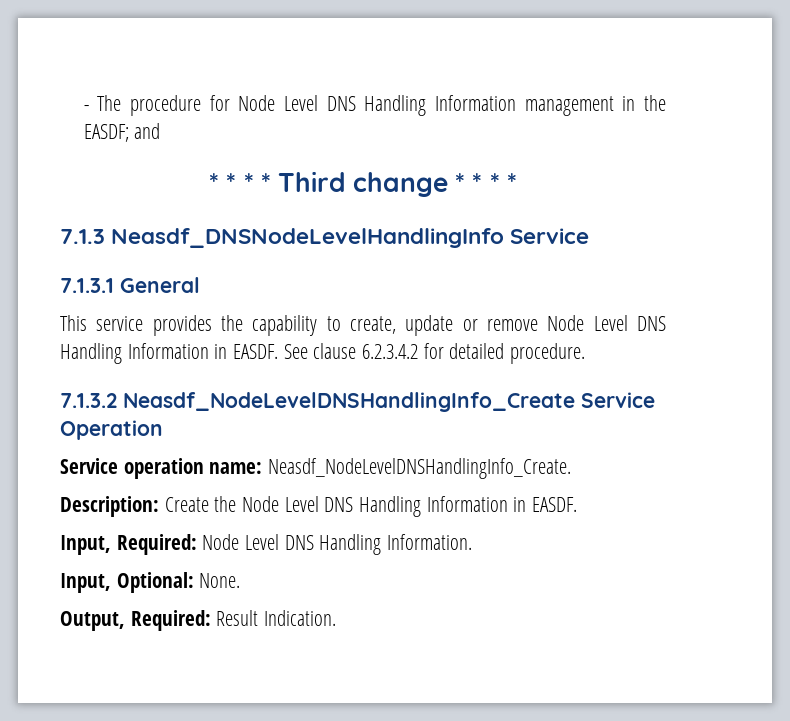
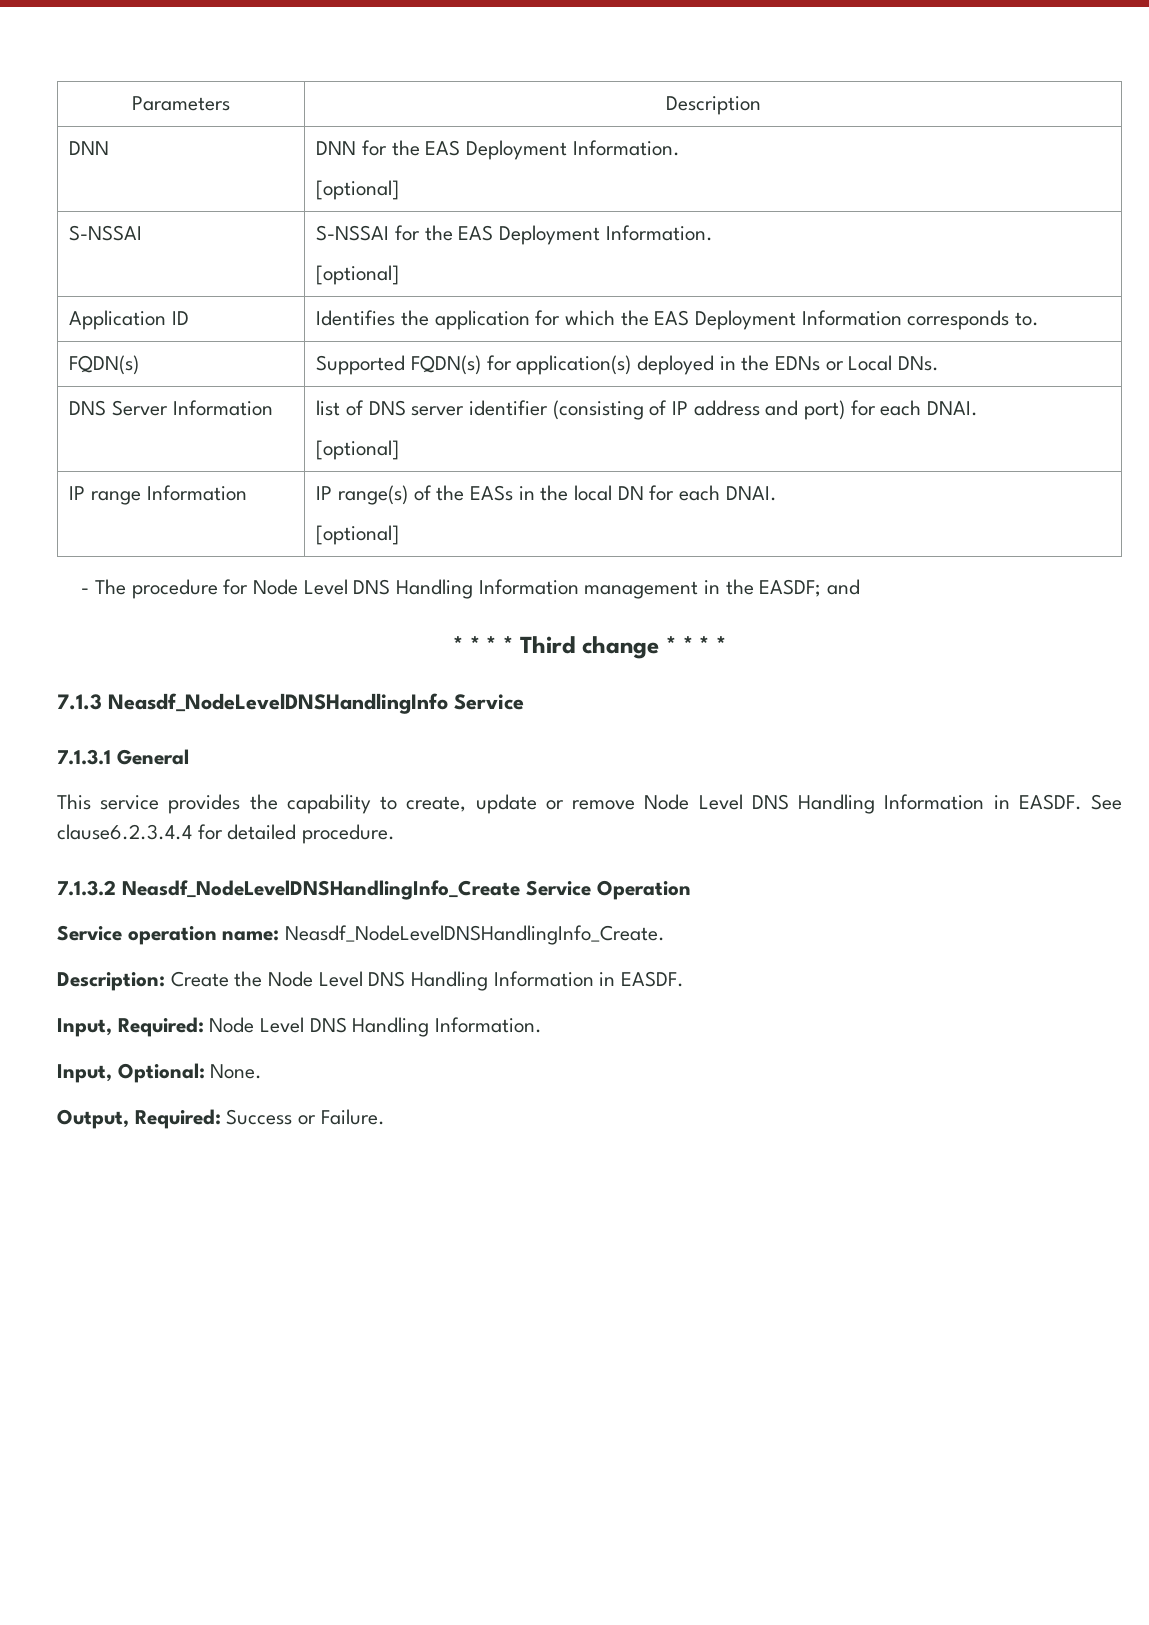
(83, 108) none -> [132,96,230,111] [665,96,761,115] [69,141,110,155] [316,140,680,160] [316,180,400,200] [69,225,143,241] [316,225,713,245] [316,265,400,285] [69,310,190,330] [316,310,1040,330] [69,355,140,375] [316,355,940,375] [69,400,273,416] [316,400,979,420] [316,440,400,460] [69,485,247,505] [316,485,777,505] [316,525,400,545] Parameters | Description // DNN | DNN for the EAS Deployment Information. // [optional] // S-NSSAI | S-NSSAI for the EAS Deployment Information. // [optional] // Application ID | Identifies the application for which the EAS Deployment Information corresponds to. // FQDN(s) | Supported FQDN(s) for application(s) deployed in the EDNs or Local DNs. // DNS Server Information | list of DNS server identifier (consisting of IP address and port) for each DNAI. // [optional] // IP range Information | IP range(s) of the EASs in the local DN for each DNAI. // [optional] //
[111,228,505,248] Neasdf_DNSNodeLevelHandlingInfo -> [108,693,448,714] Neasdf_NodeLevelDNSHandlingInfo
[313,343,419,359] clause 6.2.3.4.2 -> [57,824,192,840] clause6.2.3.4.4
[216,610,337,626] Result Indication. -> [226,1109,385,1125] Success or Failure.

